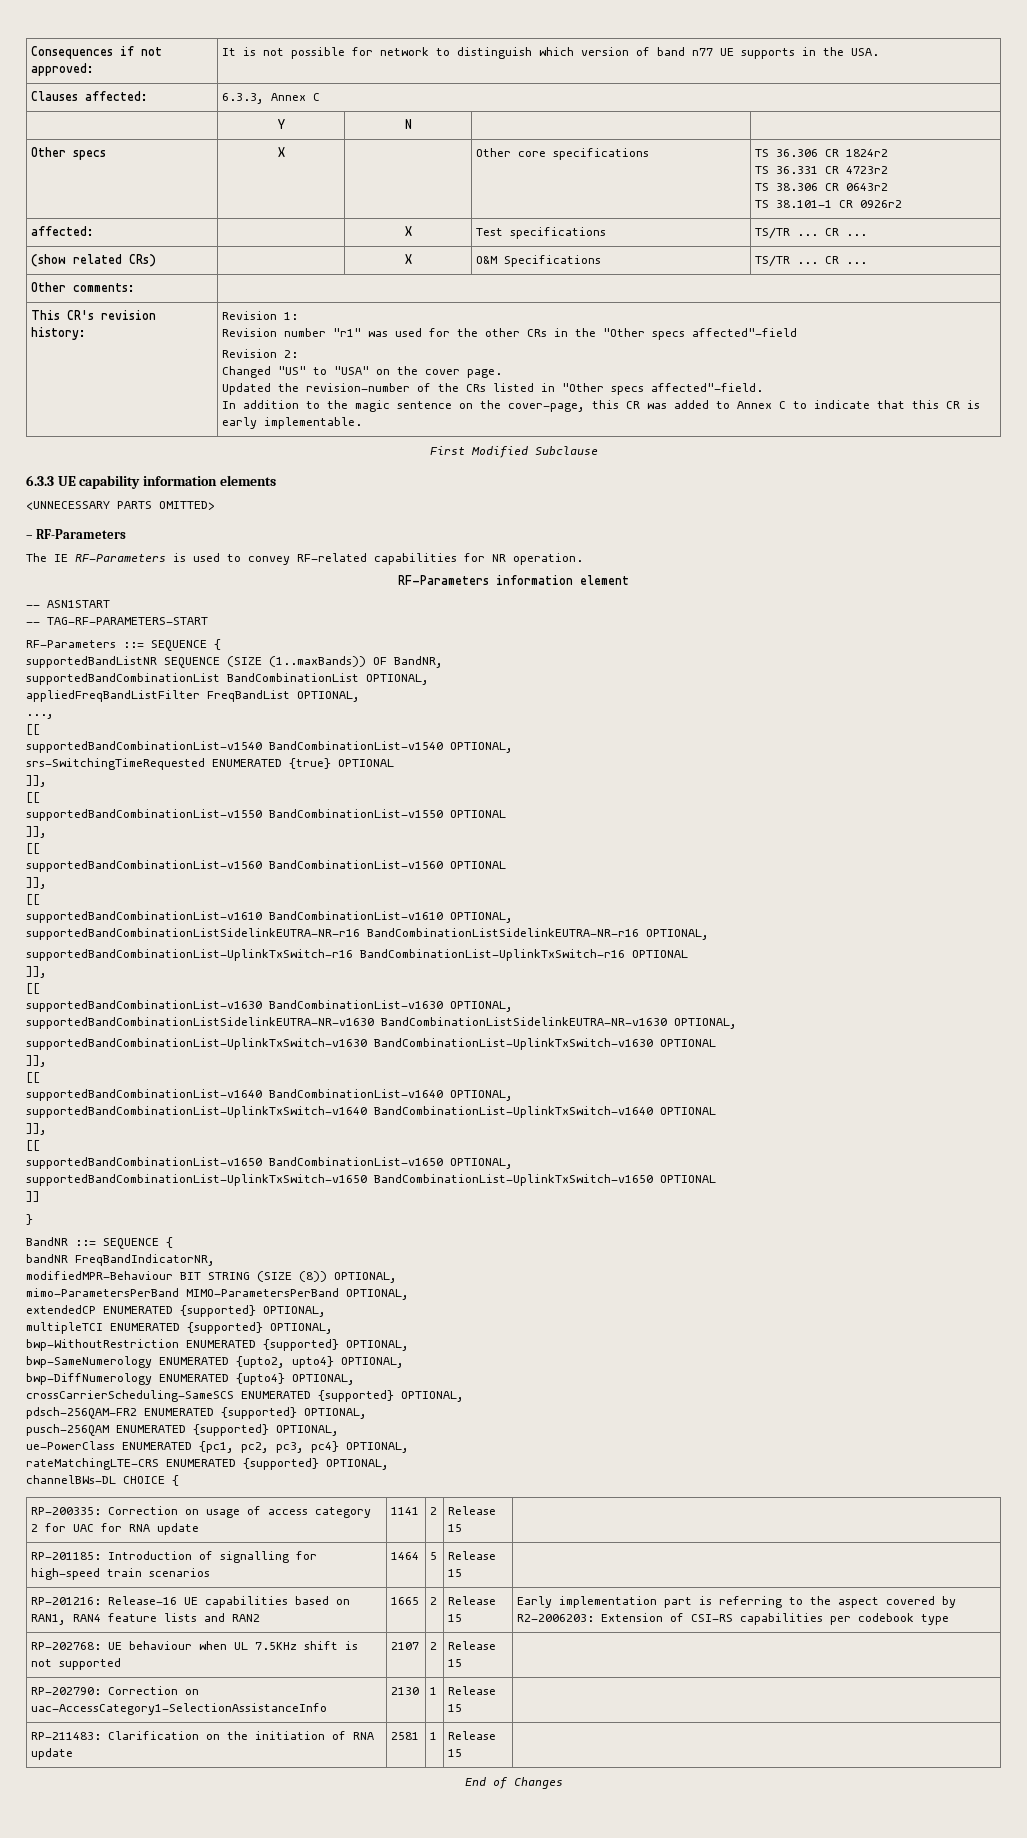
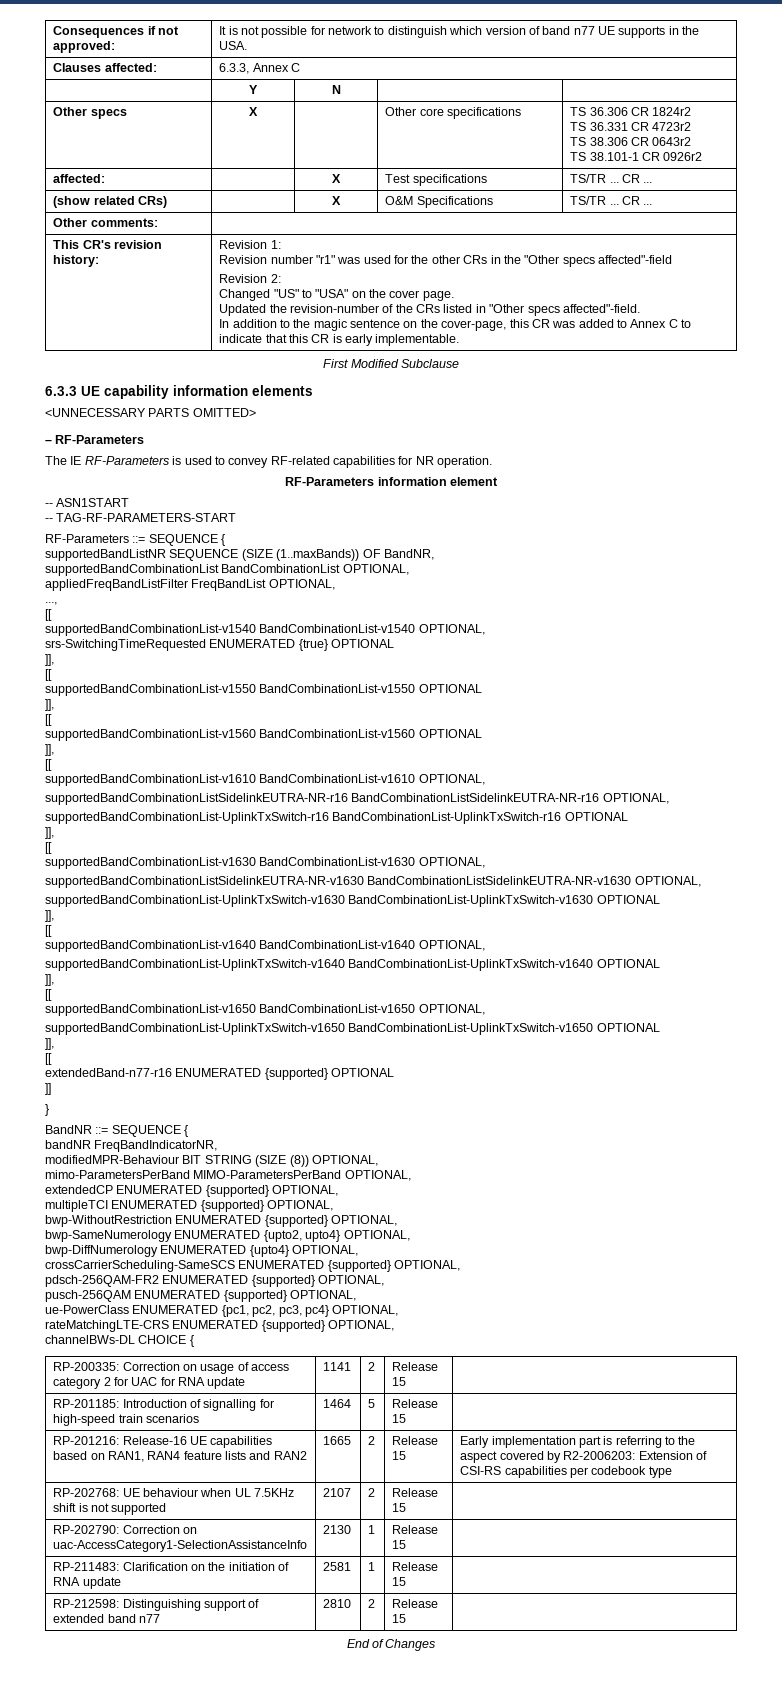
(716, 1179) none -> [45,1038,54,1050] [45,1053,52,1065] [45,1068,395,1080] // ]], // [[ // extendedBand-n77-r16 ENUMERATED {supported} OPTIONAL
(463, 1753) none -> [53,1599,260,1611] [53,1614,160,1623] [323,1599,352,1608] [368,1599,376,1608] [392,1599,439,1608] [392,1614,407,1623] // RP-212598: Distinguishing support of extended band n77 | 2810 | 2 | Release 15 |

